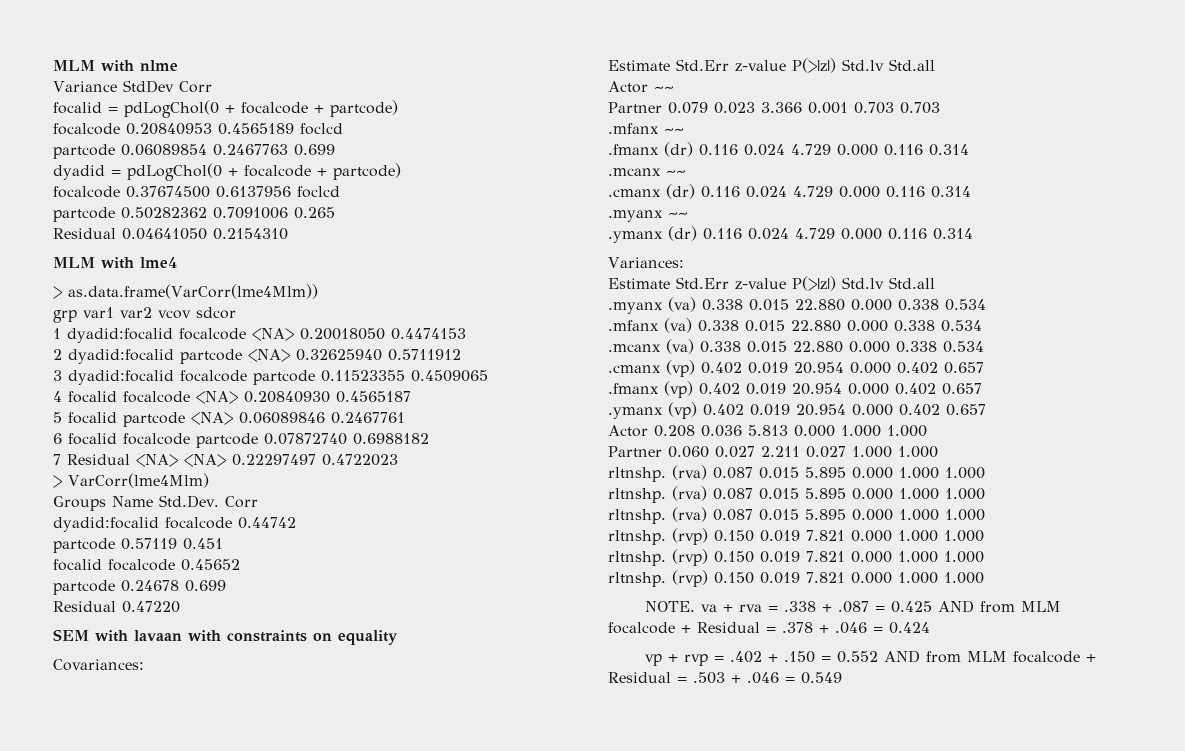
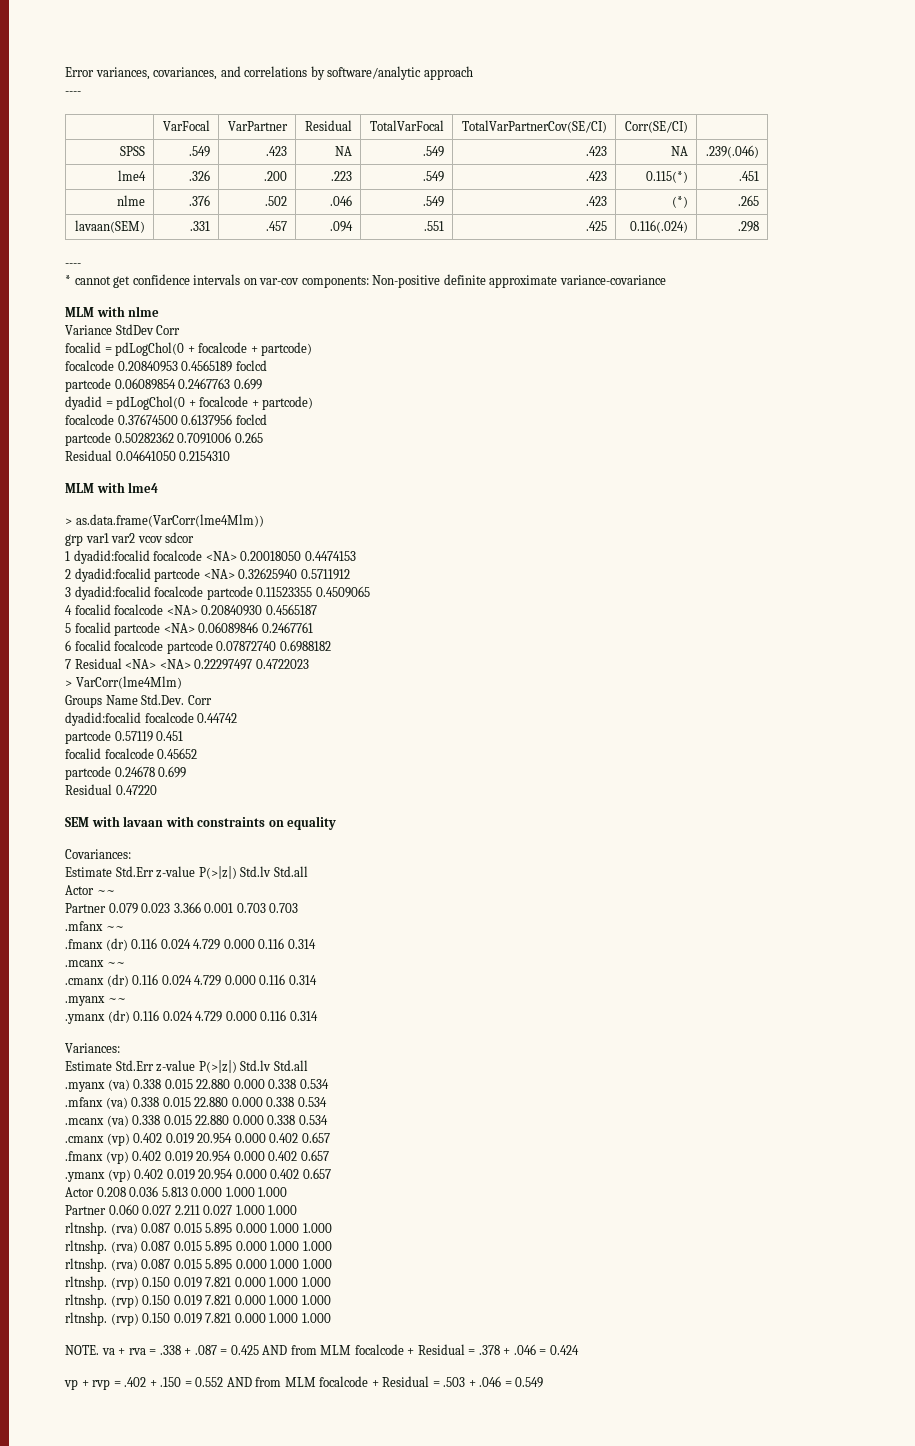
(53, 65) none -> [65,66,473,80] [65,91,81,95] [163,120,211,131] [228,121,289,131] [305,120,353,131] [370,120,445,131] [462,120,608,133] [625,121,689,133] [120,146,146,156] [189,146,211,157] [266,146,288,156] [335,146,353,156] [423,146,445,157] [586,146,608,156] [671,146,689,156] [706,145,760,158] [118,170,147,181] [189,170,211,181] [264,171,288,181] [331,171,353,181] [423,171,445,182] [586,171,608,181] [646,171,689,183] [739,171,760,181] [117,195,146,206] [189,195,211,206] [265,196,288,206] [330,195,353,206] [423,196,445,207] [586,196,608,206] [672,196,689,208] [738,195,760,206] [75,220,146,233] [190,221,211,231] [266,221,288,231] [330,221,354,232] [424,221,445,231] [586,221,608,231] [630,220,689,233] [738,221,760,232] [65,263,81,267] [65,274,666,288] Error variances, covariances, and correlations by software/analytic approach // ---- // | VarFocal | VarPartner | Residual | TotalVarFocal | TotalVarPartnerCov(SE/CI) | Corr(SE/CI) | // SPSS | .549 | .423 | NA | .549 | .423 | NA | .239(.046) // lme4 | .326 | .200 | .223 | .549 | .423 | 0.115(*) | .451 // nlme | .376 | .502 | .046 | .549 | .423 | (*) | .265 // lavaan(SEM) | .331 | .457 | .094 | .551 | .425 | 0.116(.024) | .298 // ---- // * cannot get confidence intervals on var-cov components: Non-positive definite approximate variance-covariance //

